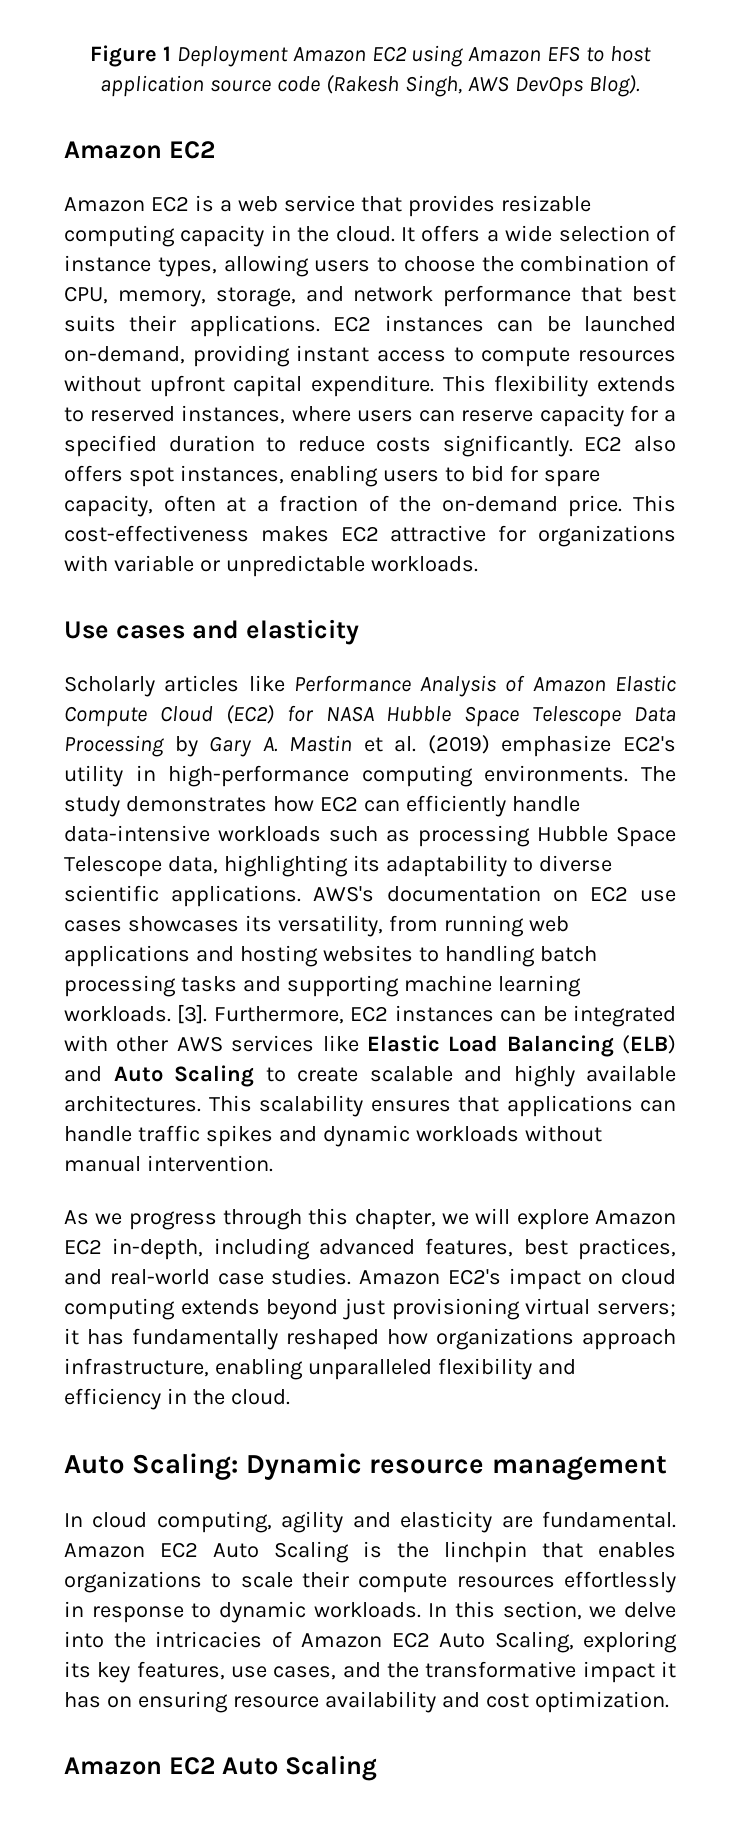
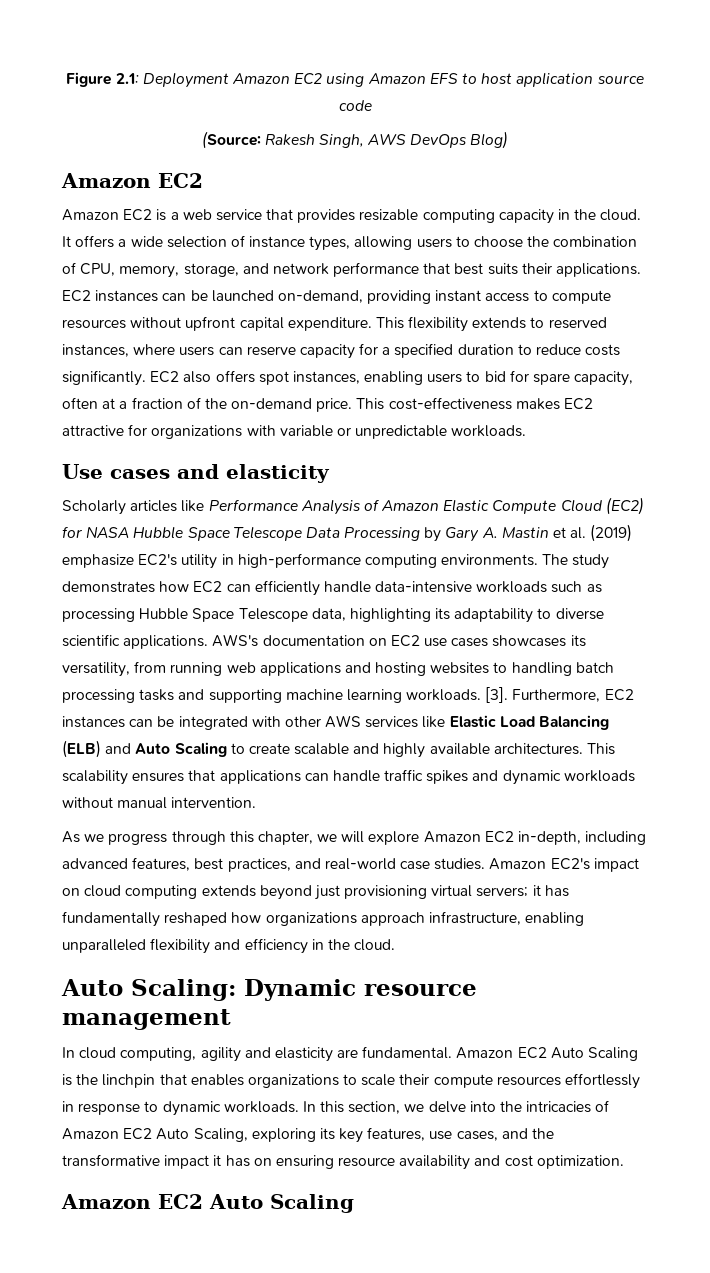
[162,46,171,61] 1 -> [115,73,139,84] 2.1:
[326,74,400,94] (Rakesh -> [201,131,315,149] // (Source: Rakesh
[588,74,640,97] Blog). -> [470,131,509,149] Blog)

